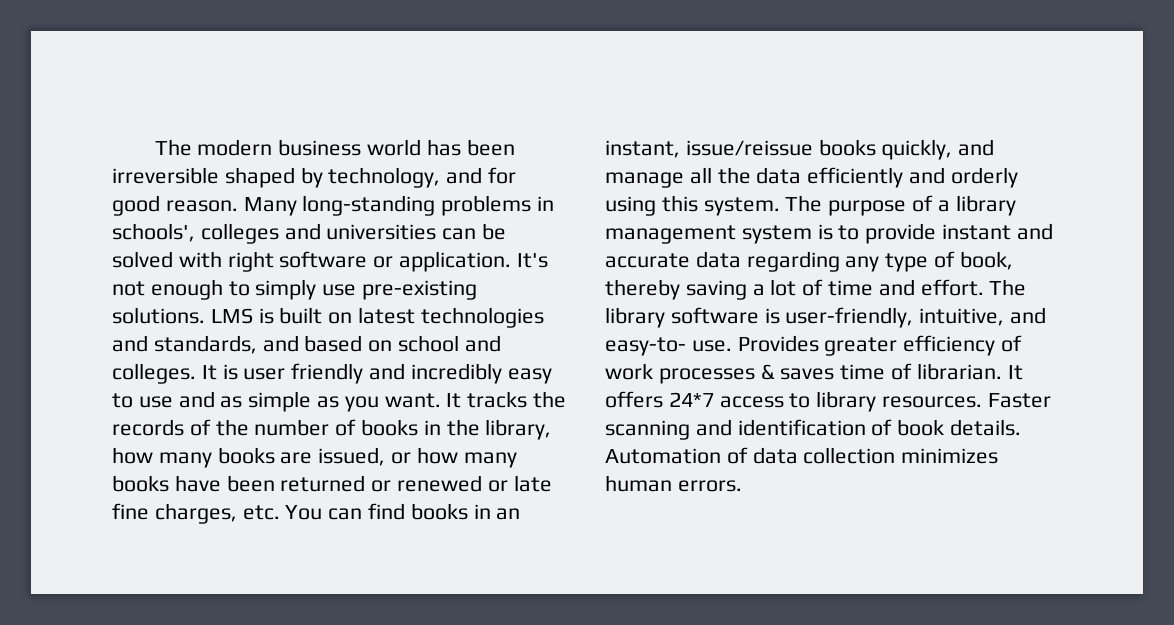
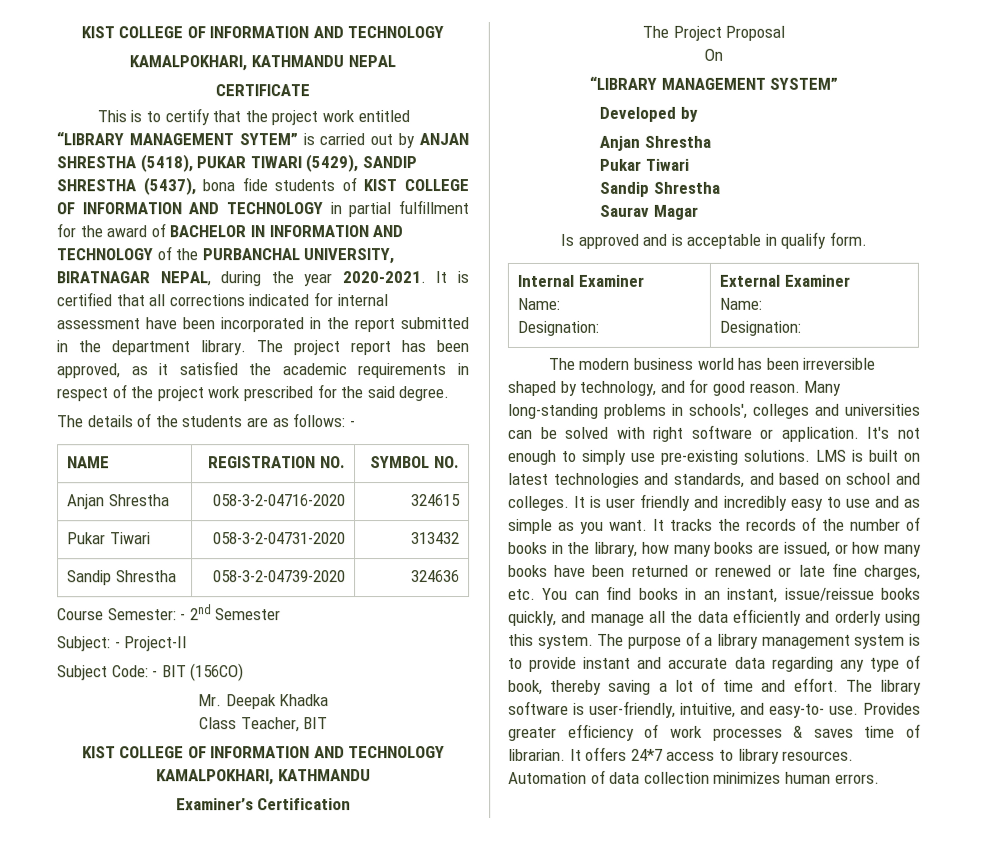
(154, 147) none -> [80,26,445,39] [129,55,396,72] [215,84,310,97] [96,108,410,126] [56,131,469,149] [56,154,417,173] [56,177,469,196] [56,200,470,218] [56,223,404,238] [56,246,395,265] [56,271,469,287] [56,292,388,307] [56,317,469,333] [56,340,469,356] [56,361,469,379] [56,384,450,402] [56,413,356,428] [66,456,110,469] [208,456,347,469] [370,456,461,469] [66,494,170,510] [213,494,347,507] [411,494,462,507] [66,532,151,545] [213,532,347,545] [411,532,461,545] [66,570,177,586] [213,570,347,583] [411,570,461,583] [57,604,282,621] [57,636,189,652] [57,663,245,682] [197,694,330,710] [198,717,329,733] [81,746,446,759] [156,769,371,786] [175,798,352,811] [641,25,786,41] [704,48,723,61] [588,75,839,90] [599,106,699,122] [599,135,712,151] [599,158,690,171] [599,181,721,197] [599,204,699,220] [559,231,868,249] [516,274,644,287] [516,297,560,310] [516,320,599,336] [718,274,850,287] [718,297,762,310] [718,320,801,336] KIST COLLEGE OF INFORMATION AND TECHNOLOGY // KAMALPOKHARI, KATHMANDU NEPAL // CERTIFICATE // This is to certify that the project work entitled “LIBRARY MANAGEMENT SYTEM” is carried out by ANJAN SHRESTHA (5418), PUKAR TIWARI (5429), SANDIP SHRESTHA (5437), bona fide students of KIST COLLEGE OF INFORMATION AND TECHNOLOGY in partial fulfillment for the award of BACHELOR IN INFORMATION AND TECHNOLOGY of the PURBANCHAL UNIVERSITY, BIRATNAGAR NEPAL, during the year 2020-2021. It is certified that all corrections indicated for internal assessment have been incorporated in the report submitted in the department library. The project report has been approved, as it satisfied the academic requirements in respect of the project work prescribed for the said degree. // The details of the students are as follows: - // NAME | REGISTRATION NO. | SYMBOL NO. // Anjan Shrestha | 058-3-2-04716-2020 | 324615 // Pukar Tiwari | 058-3-2-04731-2020 | 313432 // Sandip Shrestha | 058-3-2-04739-2020 | 324636 // Course Semester: - 2nd Semester // Subject: - Project-II // Subject Code: - BIT (156CO) // Mr. Deepak Khadka // Class Teacher, BIT // KIST COLLEGE OF INFORMATION AND TECHNOLOGY KAMALPOKHARI, KATHMANDU // Examiner’s Certification // The Project Proposal // On // “LIBRARY MANAGEMENT SYSTEM” // Developed by // Anjan Shrestha // Pukar Tiwari // Sandip Shrestha // Saurav Magar // Is approved and is acceptable in qualify form. // Internal Examiner // Name: // Designation: | External Examiner // Name: // Designation: //
[987,393,1051,408] [605,419,1022,440] Faster scanning and identification of book details. -> (855, 755) none

